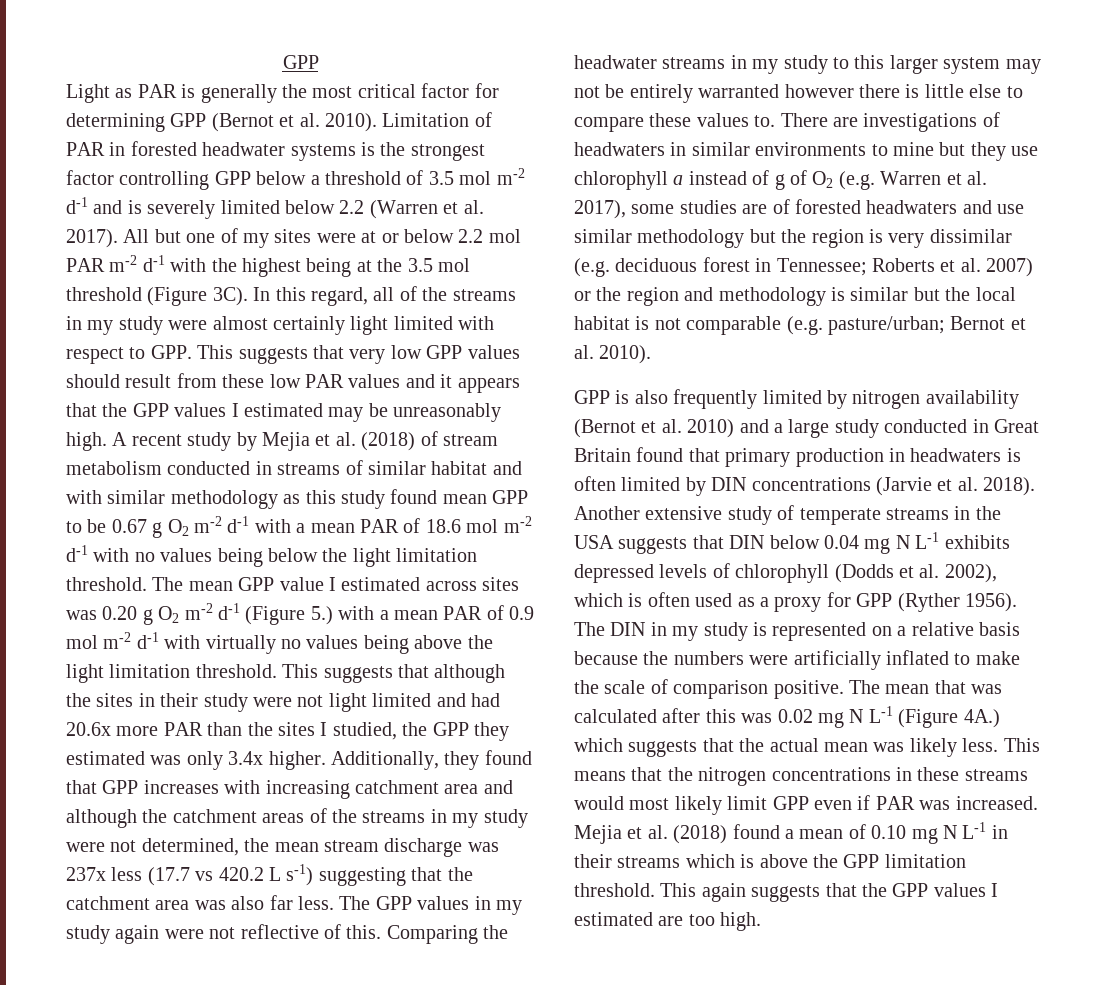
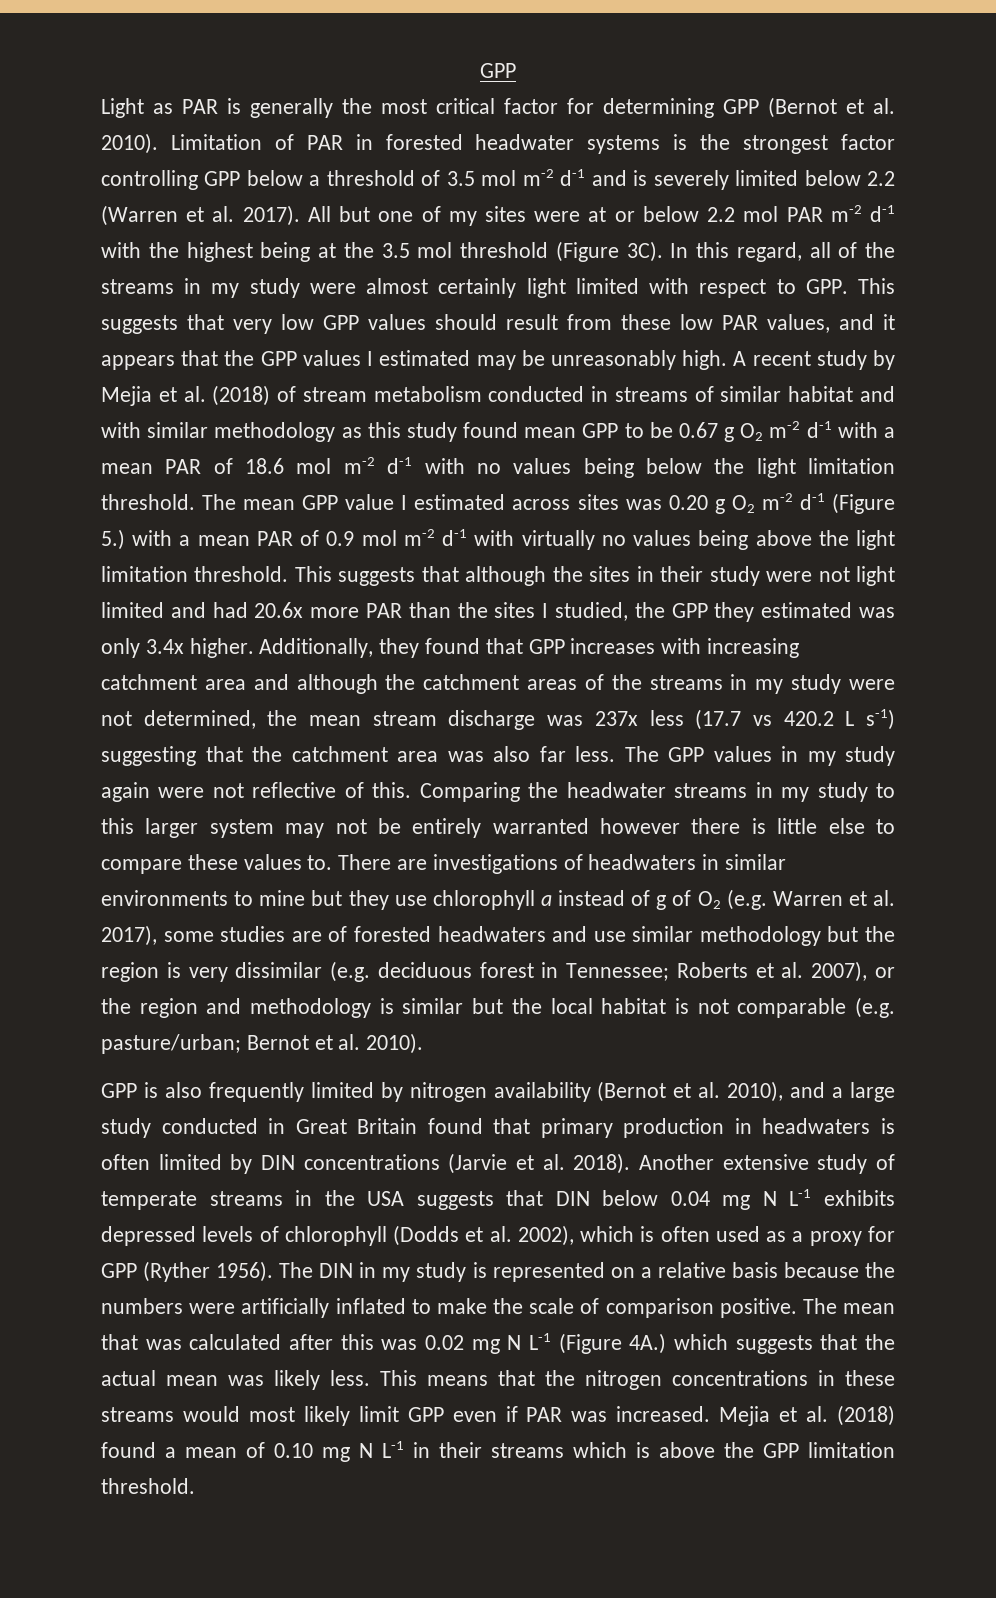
[348,374,401,388] values -> [767,314,830,333] values,
[986,258,1034,277] 2007) -> [811,961,868,982] 2007),
[687,419,735,438] 2010) -> [727,1081,784,1102] 2010),
[660,883,999,902] [574,912,762,931] This again suggests that the GPP values I estimated are too high. -> (195, 1486) none

